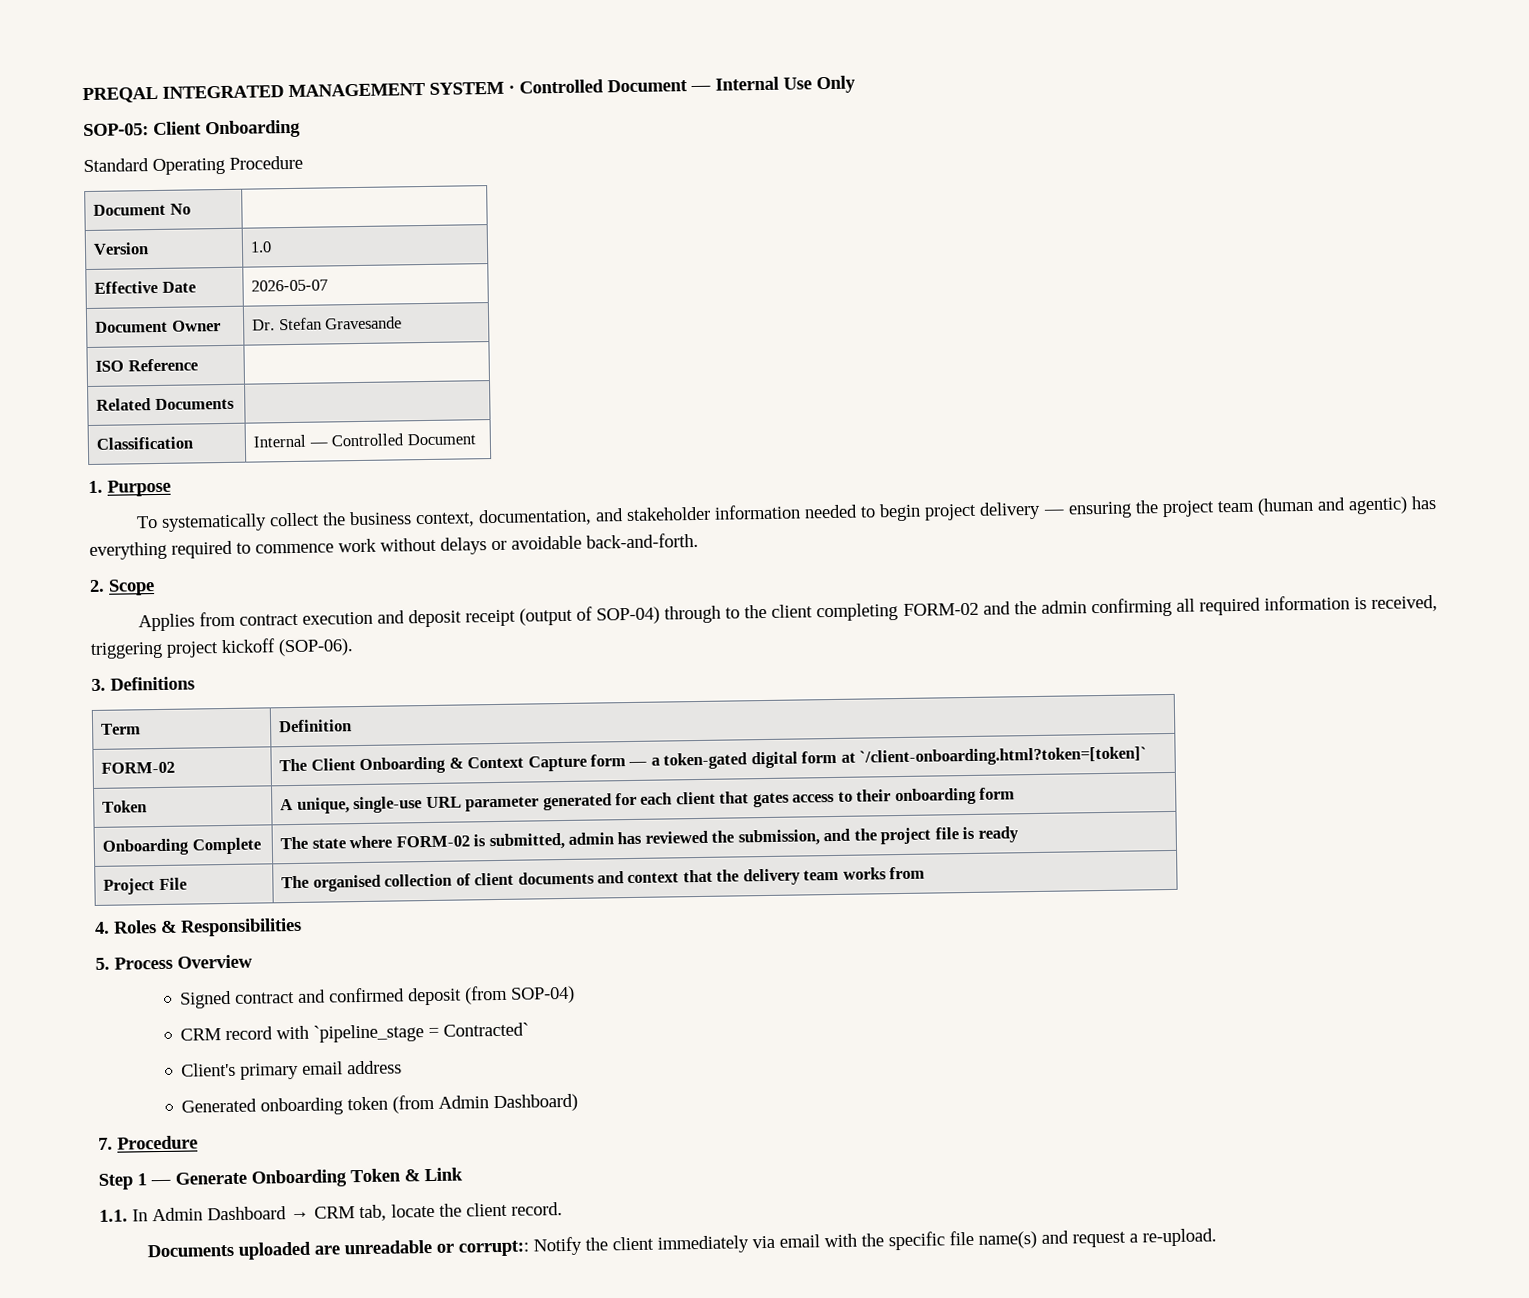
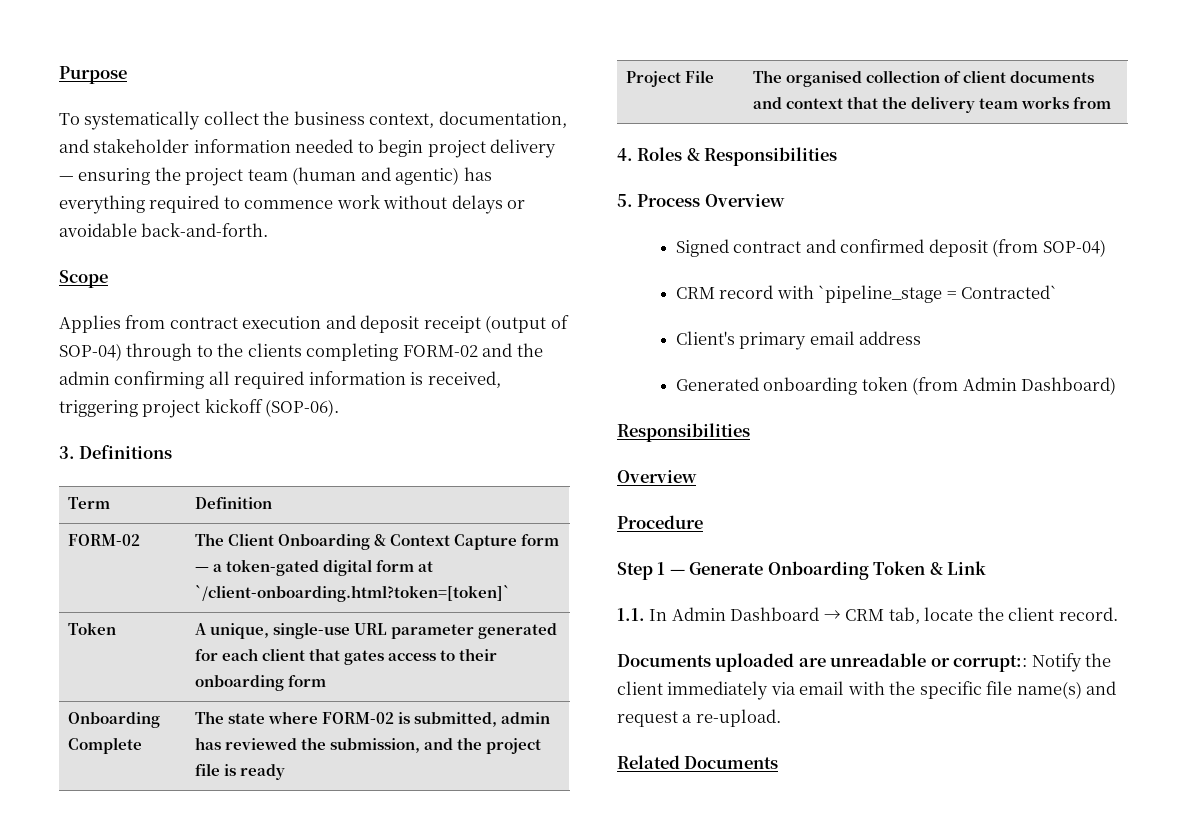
[82,75,856,104] [83,119,301,139] [83,155,303,176] [93,203,191,216] [93,242,150,255] [250,241,273,253] [94,280,196,294] [251,279,329,292] [95,320,221,333] [252,316,403,331] [95,358,198,372] [96,397,235,411] [96,436,194,450] [253,433,476,448] [88,480,103,494] PREQAL INTEGRATED MANAGEMENT SYSTEM · Controlled Document — Internal Use Only // SOP-05: Client Onboarding // Standard Operating Procedure // Document No | // Version | 1.0 // Effective Date | 2026-05-07 // Document Owner | Dr. Stefan Gravesande // ISO Reference | // Related Documents | // Classification | Internal — Controlled Document // 1. -> (59, 75) none
[89,579,105,592] 2. -> (269, 230) none
[771,604,814,618] client -> [247,343,302,357] clients
[98,1137,113,1150] 7. -> [617,423,750,442] [617,470,697,483] Responsibilities // Overview //
(1217, 1237) none -> [617,755,779,769] // Related Documents

